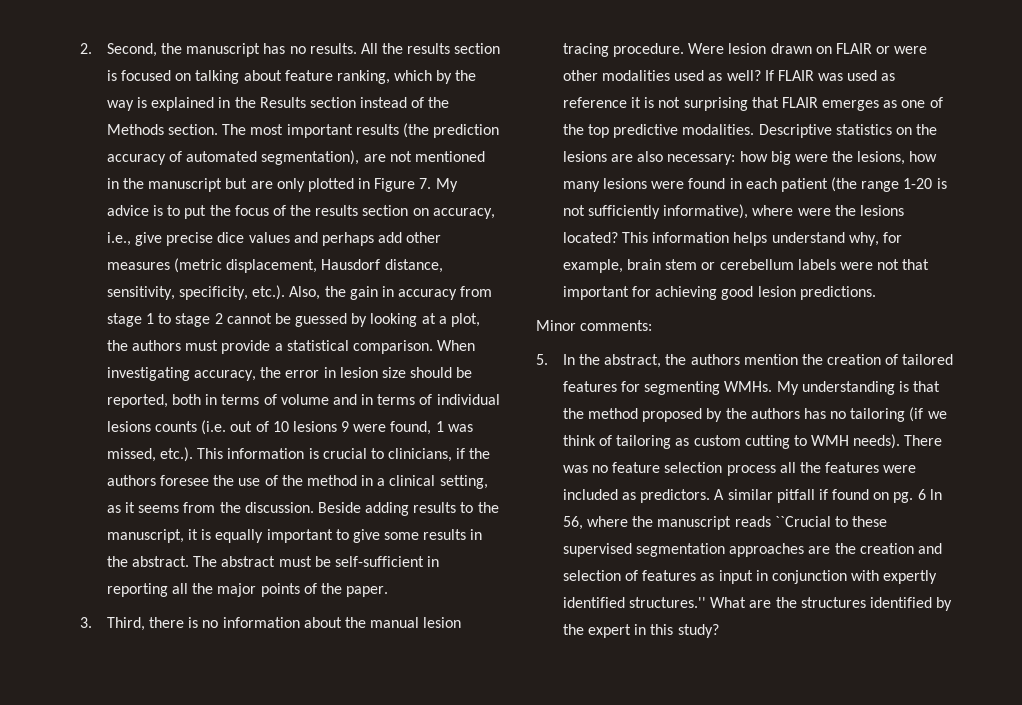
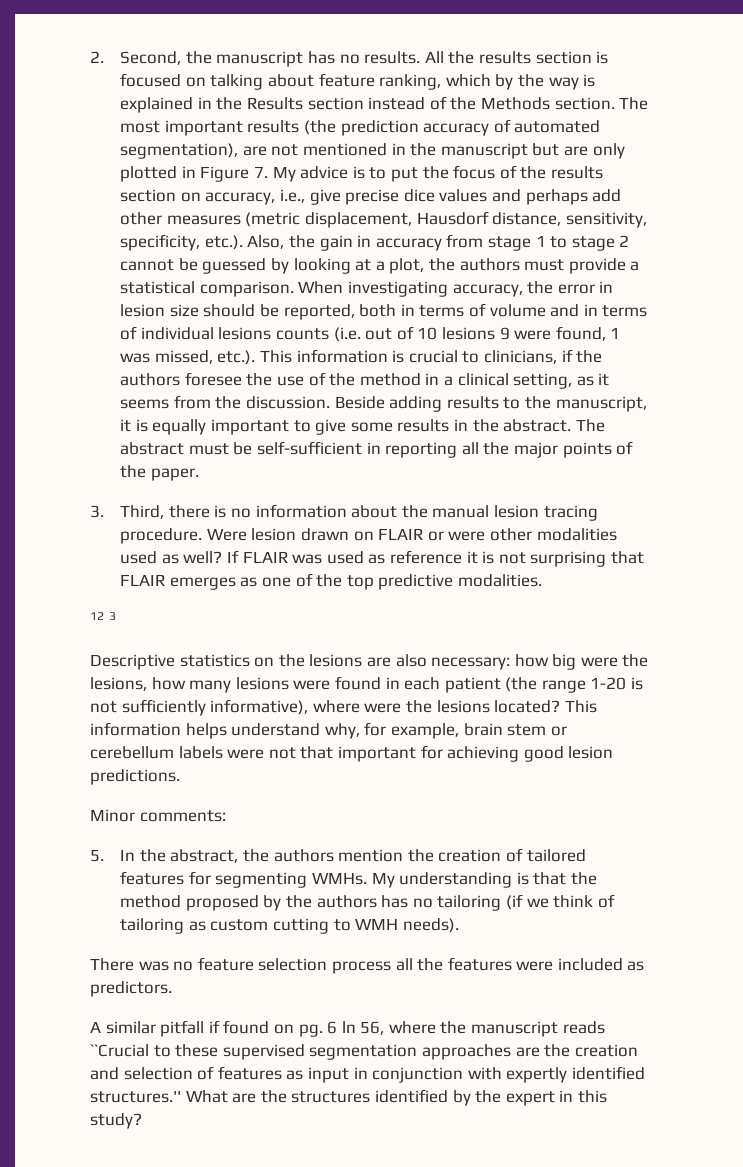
(755, 129) none -> [90,612,116,621] // 12 3 //
(901, 441) none -> (459, 925) //
(711, 496) none -> (172, 989) //

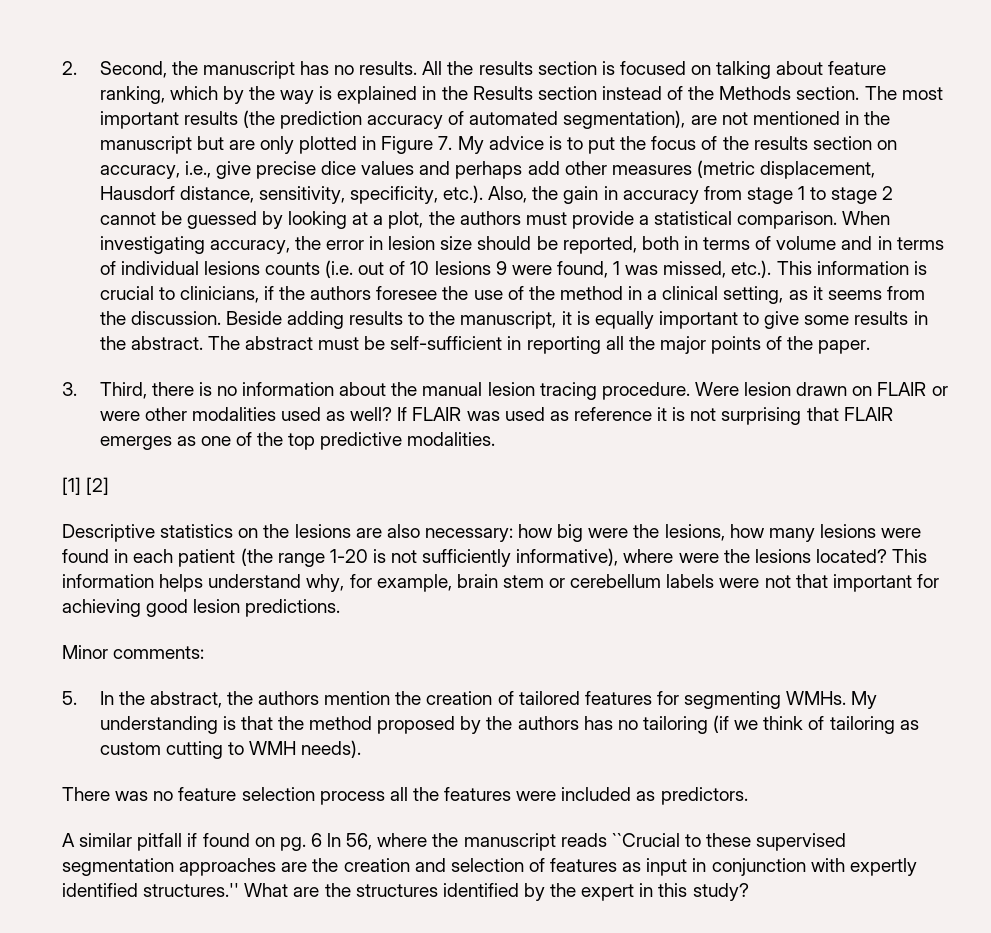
[90,612,116,621] 12 3 -> [62,477,110,495] [1] [2]

